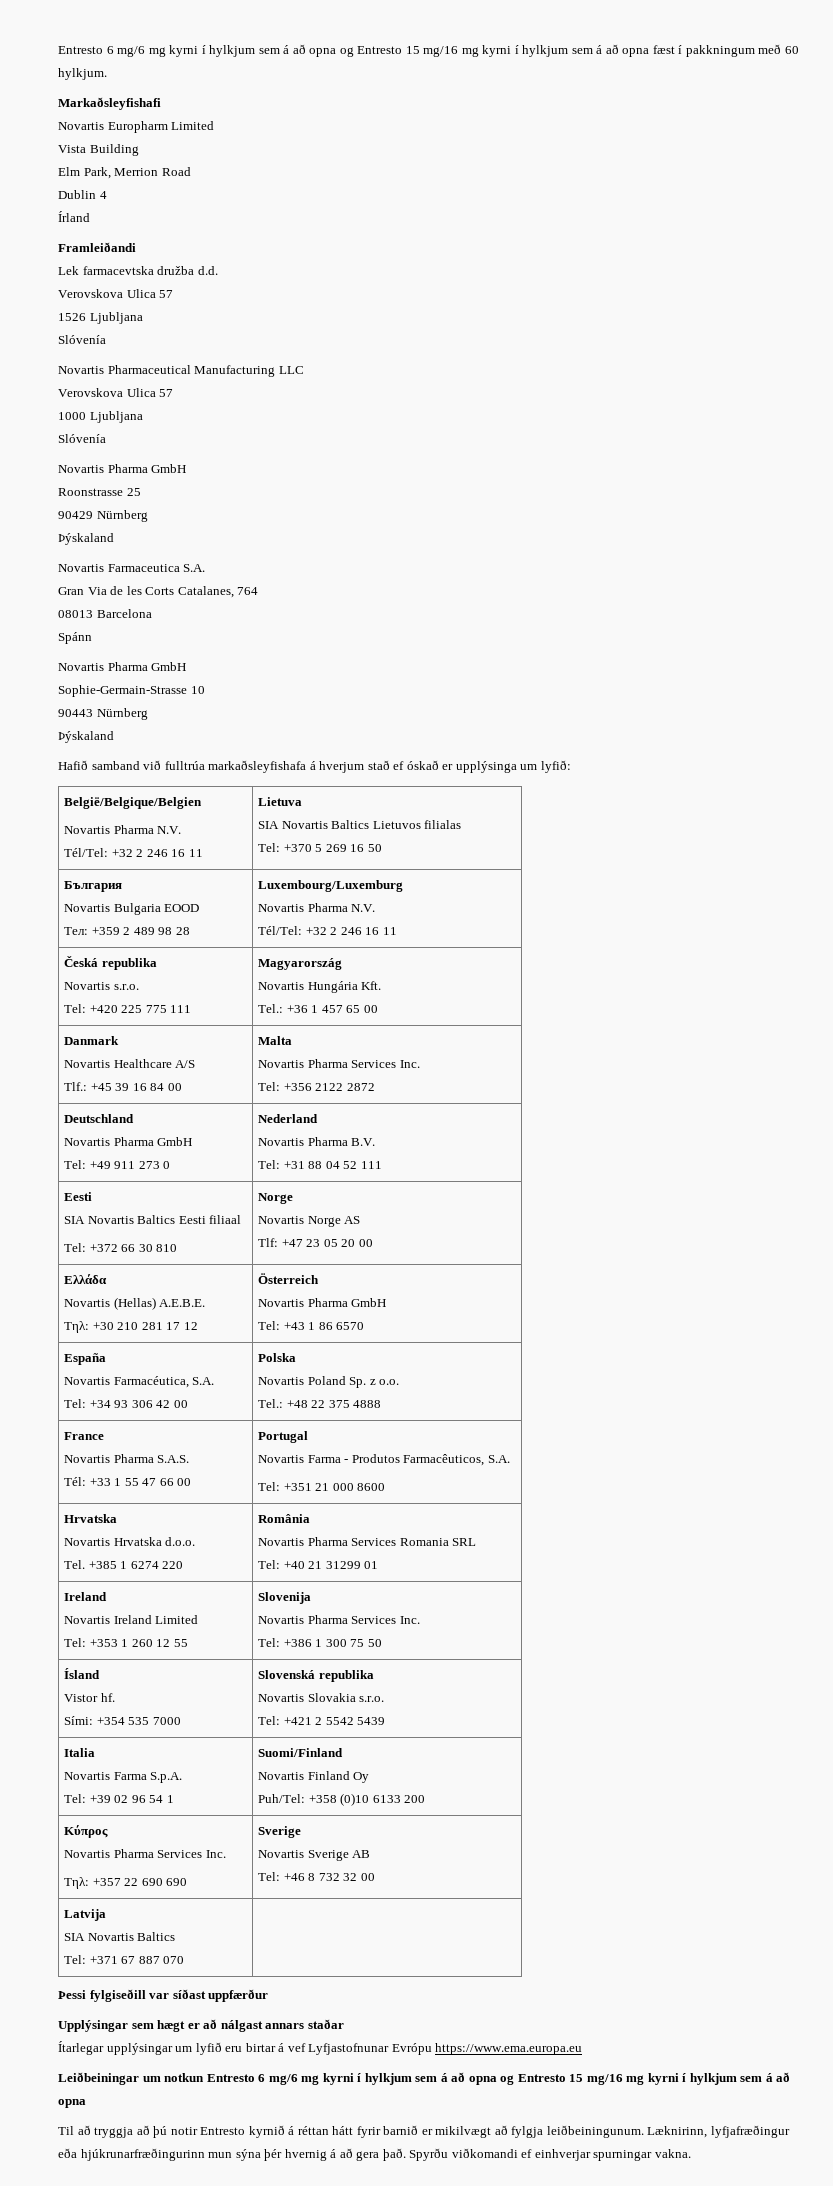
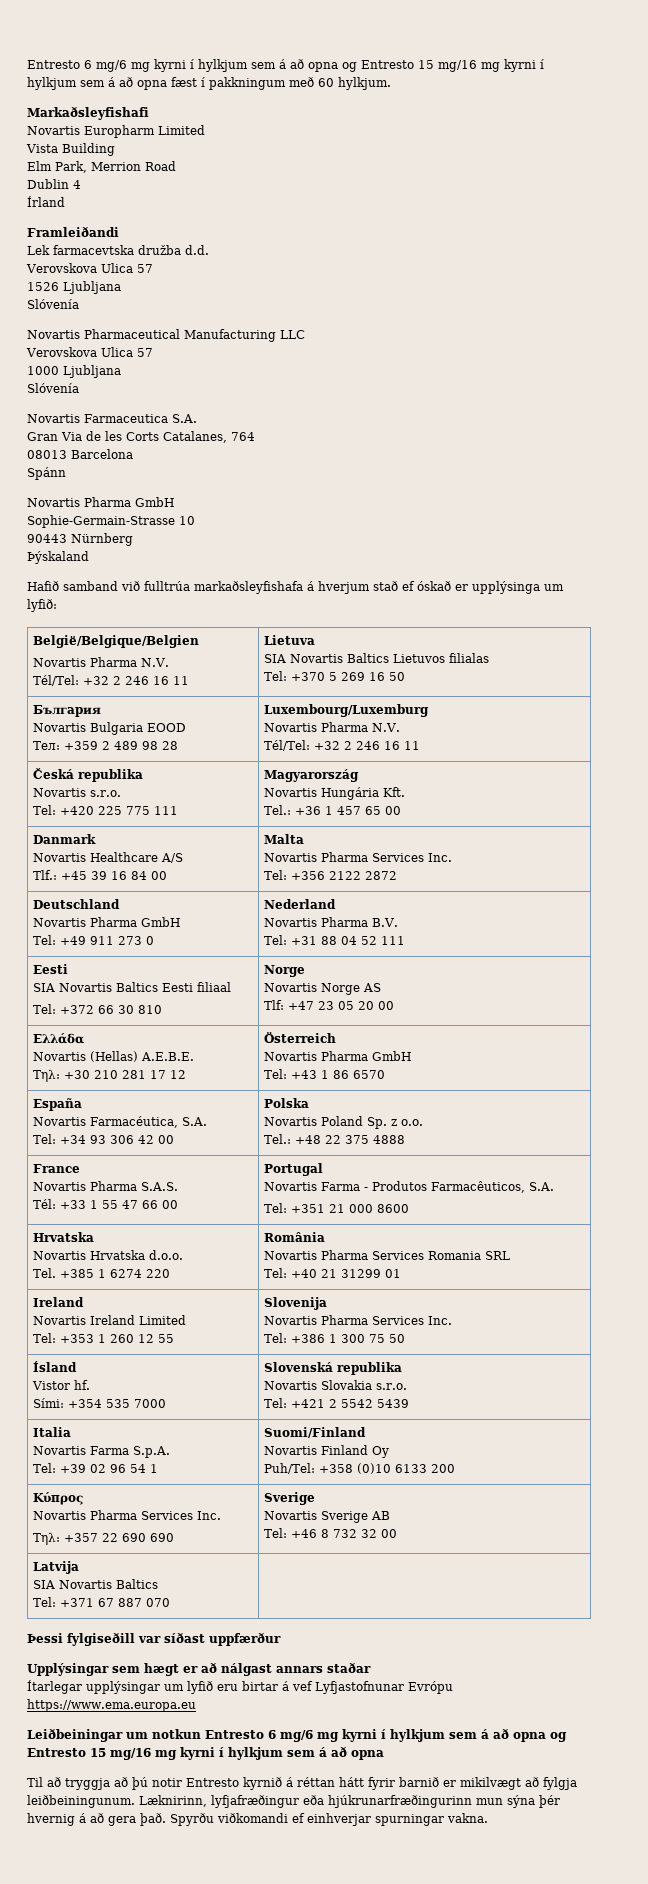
[58,464,187,473] [58,488,141,496] [58,510,148,522] [58,533,114,545] // Novartis Pharma GmbH // Roonstrasse 25 // 90429 Nürnberg // Þýskaland -> (79, 388) none

